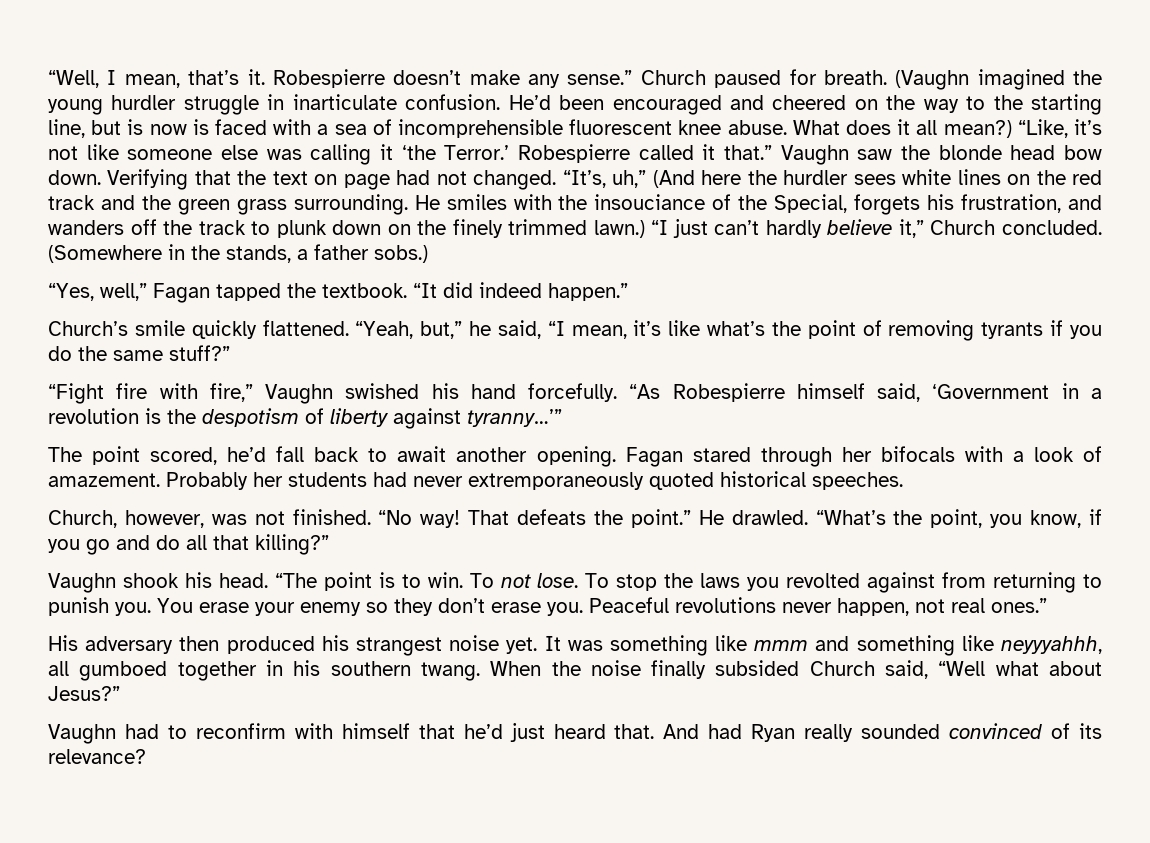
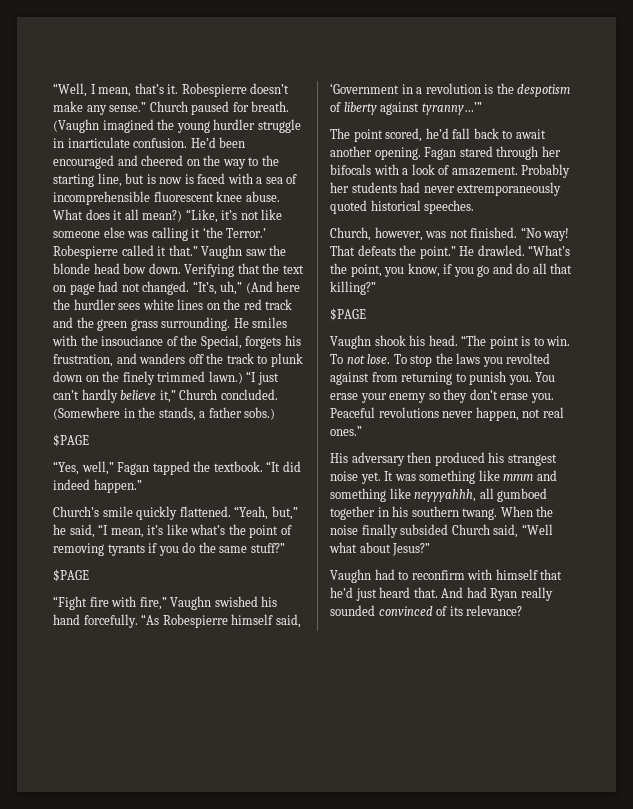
(428, 254) none -> [53,434,89,447] // $PAGE
(230, 353) none -> [53,569,89,582] // $PAGE
(329, 544) none -> [330,308,366,321] // $PAGE

